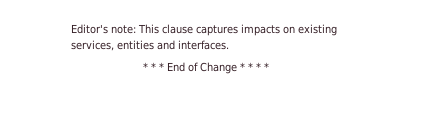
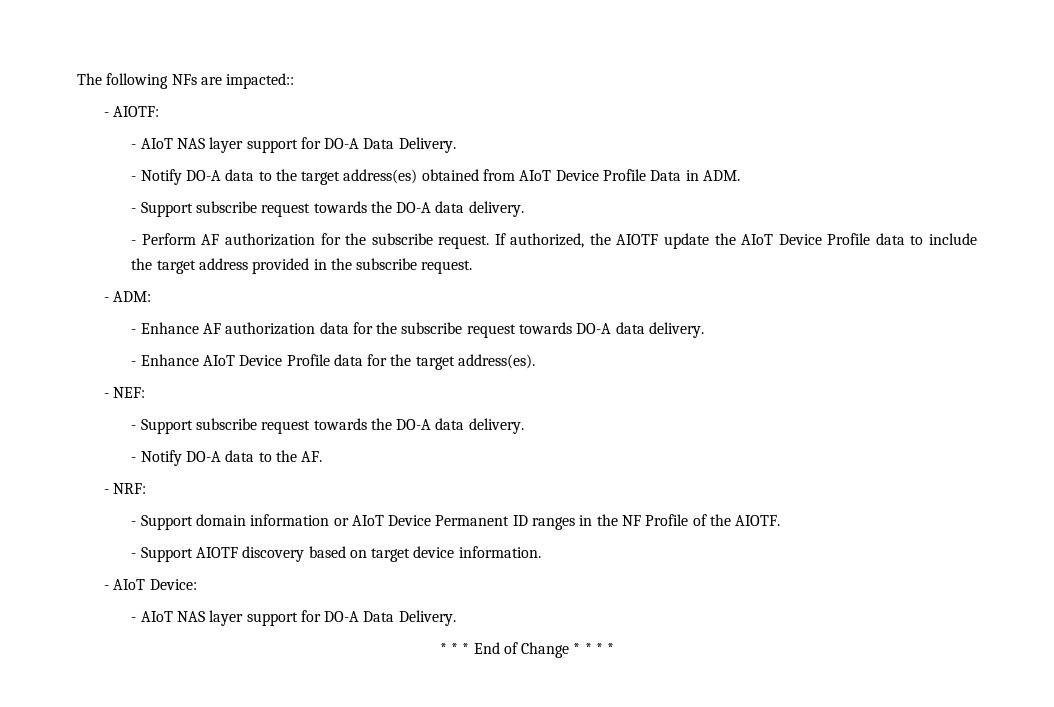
[71,24,338,36] [71,40,230,51] Editor's note: This clause captures impacts on existing services, entities and interfaces. -> [77,73,295,89] [104,106,160,117] [131,137,456,153] [131,169,741,185] [131,201,524,217] [131,233,978,249] [131,258,473,274] [104,291,152,302] [131,322,705,338] [131,354,536,370] [104,387,146,398] [131,418,524,434] [131,450,323,466] [104,483,147,494] [131,514,781,530] [131,546,541,562] [104,579,197,590] [131,610,456,626] The following NFs are impacted:: // - AIOTF: // - AIoT NAS layer support for DO-A Data Delivery. // - Notify DO-A data to the target address(es) obtained from AIoT Device Profile Data in ADM. // - Support subscribe request towards the DO-A data delivery. // - Perform AF authorization for the subscribe request. If authorized, the AIOTF update the AIoT Device Profile data to include the target address provided in the subscribe request. // - ADM: // - Enhance AF authorization data for the subscribe request towards DO-A data delivery. // - Enhance AIoT Device Profile data for the target address(es). // - NEF: // - Support subscribe request towards the DO-A data delivery. // - Notify DO-A data to the AF. // - NRF: // - Support domain information or AIoT Device Permanent ID ranges in the NF Profile of the AIOTF. // - Support AIOTF discovery based on target device information. // - AIoT Device: // - AIoT NAS layer support for DO-A Data Delivery.

